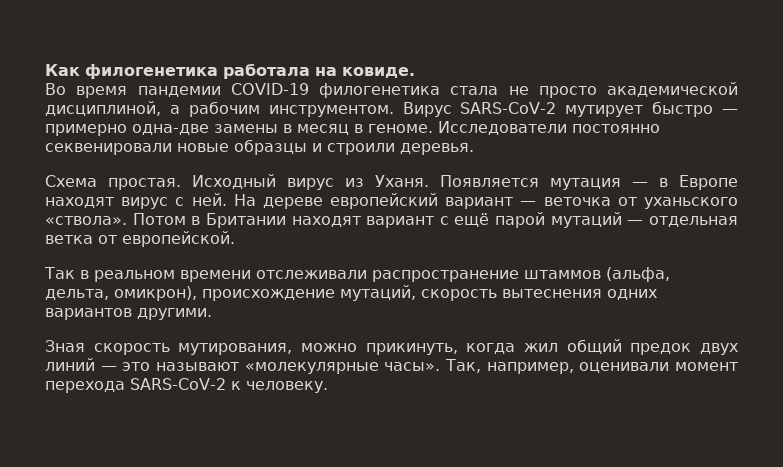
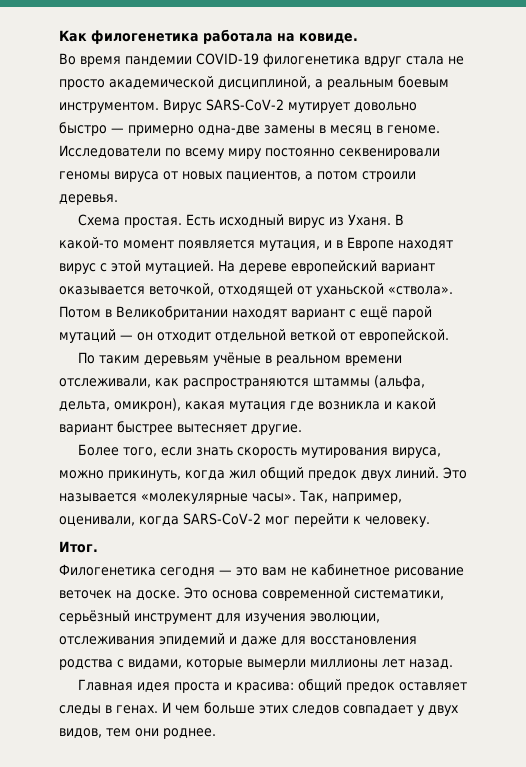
(440, 90) none -> [364,56,402,67] вдруг
[188,101,260,117] рабочим -> [327,76,449,90] реальным боевым
(644, 111) none -> [354,102,417,112] довольно
[572,124,660,133] [45,139,322,155] постоянно секвенировали новые образцы и -> [165,148,440,159] [59,171,358,182] по всему миру постоянно секвенировали геномы вируса от новых пациентов, а потом
[192,174,276,189] Исходный -> [185,214,284,227] Есть исходный
[440,175,648,190] Появляется мутация — -> [394,214,404,225] [59,237,332,251] В какой-то момент появляется мутация, и
[191,193,227,206] ней. -> [111,260,214,274] этой мутацией.
[520,197,738,209] — веточка от уханьского -> [59,283,384,297] оказывается веточкой, отходящей от уханьской
[205,213,286,228] Британии -> [116,306,228,320] Великобритании
[648,216,738,227] [45,231,235,247] [44,267,670,282] [45,285,657,301] [45,308,212,320] [45,340,293,355] отдельная ветка от европейской. // Так в реальном времени отслеживали распространение штаммов (альфа, дельта, омикрон), происхождение мутаций, скорость вытеснения одних вариантов другими. // Зная скорость мутирования, -> [137,329,449,343] [77,352,402,366] [59,375,425,389] [59,398,436,412] [59,421,302,435] [77,444,441,458] он отходит отдельной веткой от европейской. // По таким деревьям учёные в реальном времени отслеживали, как распространяются штаммы (альфа, дельта, омикрон), какая мутация где возникла и какой вариант быстрее вытесняет другие. // Более того, если знать скорость мутирования вируса,
[45,358,738,374] [45,378,328,393] линий — это называют «молекулярные часы». Так, например, оценивали момент перехода SARS-CoV-2 к человеку. -> [395,467,467,479] [59,490,402,504] [59,513,430,527] [59,541,98,553] [59,564,464,578] [59,587,444,601] [59,610,380,624] [59,633,417,646] [59,659,453,670] [77,679,467,693] [59,702,459,716] [59,728,216,739] линий. Это называется «молекулярные часы». Так, например, оценивали, когда SARS-CoV-2 мог перейти к человеку. // Итог. // Филогенетика сегодня — это вам не кабинетное рисование веточек на доске. Это основа современной систематики, серьёзный инструмент для изучения эволюции, отслеживания эпидемий и даже для восстановления родства с видами, которые вымерли миллионы лет назад. // Главная идея проста и красива: общий предок оставляет следы в генах. И чем больше этих следов совпадает у двух видов, тем они роднее.

